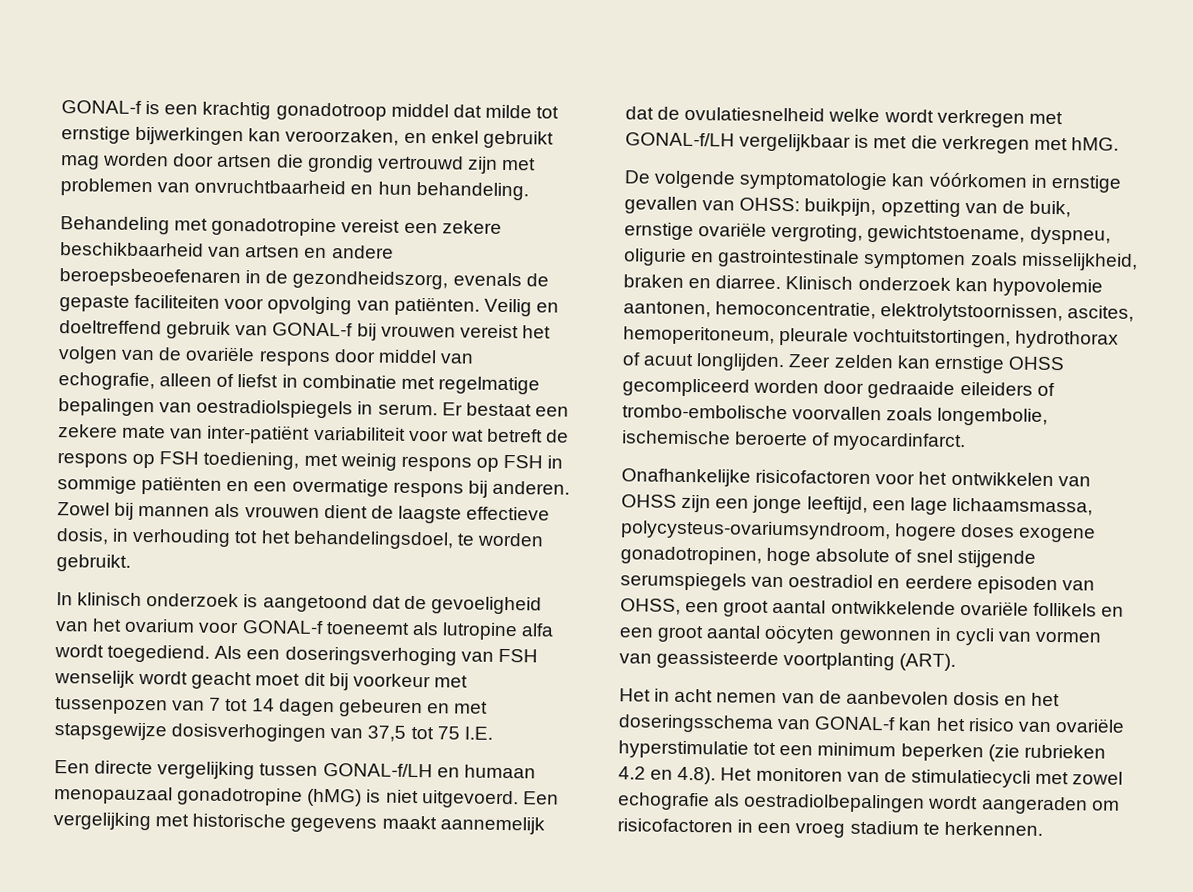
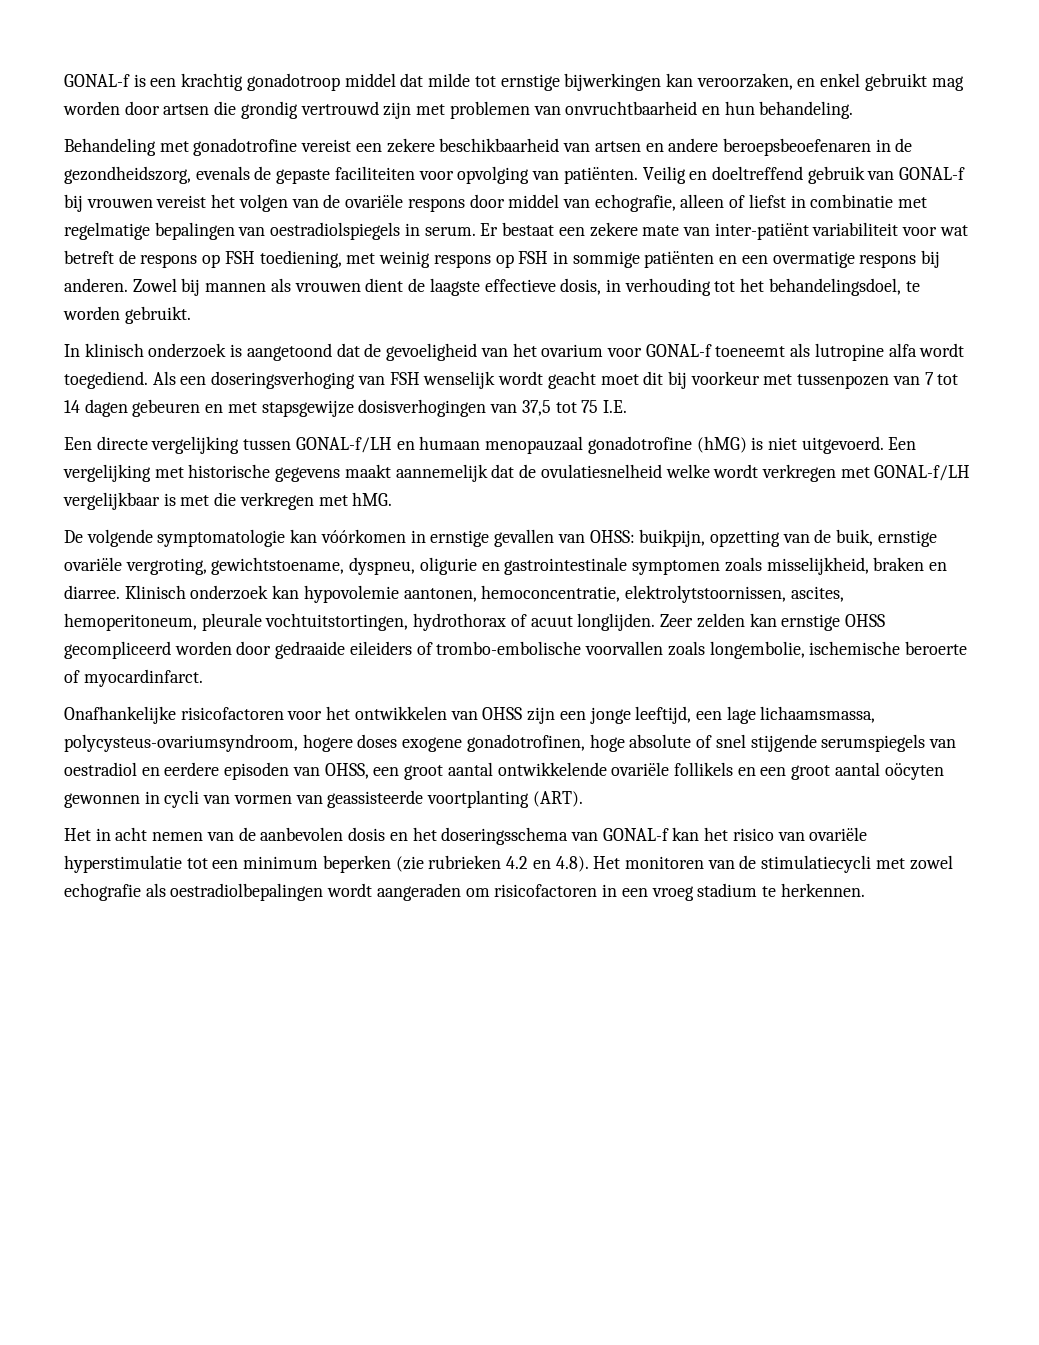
[211,217,338,237] gonadotropine -> [193,138,298,156] gonadotrofine
[177,787,304,806] gonadotropine -> [587,436,692,454] gonadotrofine
[620,546,762,565] gonadotropinen, -> [466,734,585,752] gonadotrofinen,

